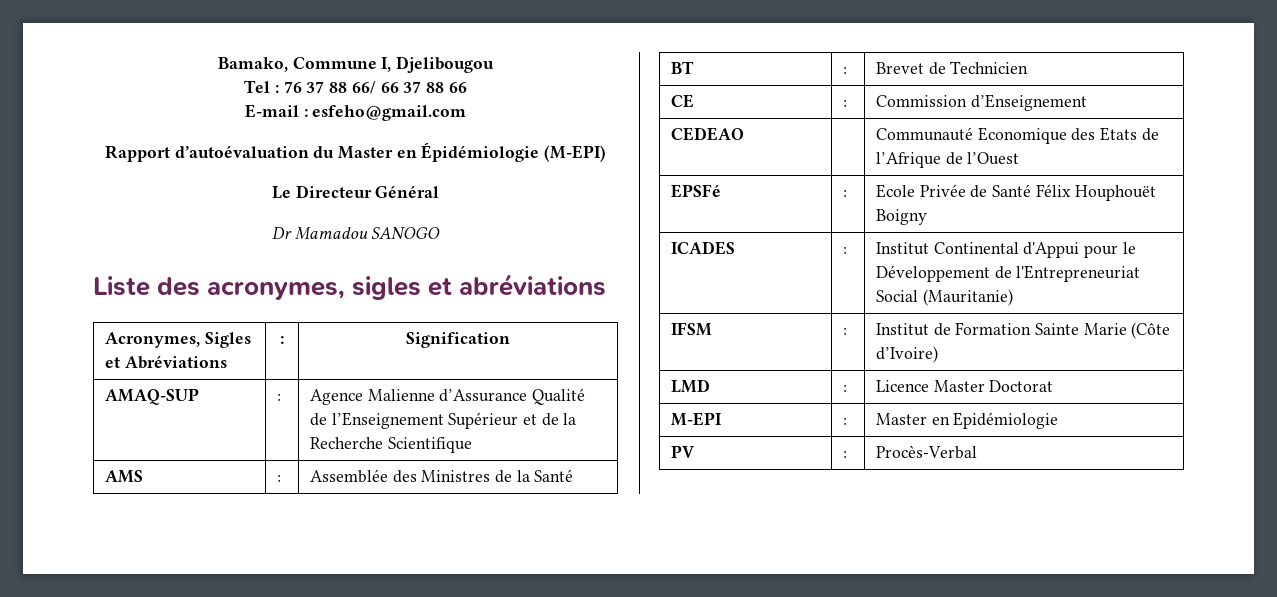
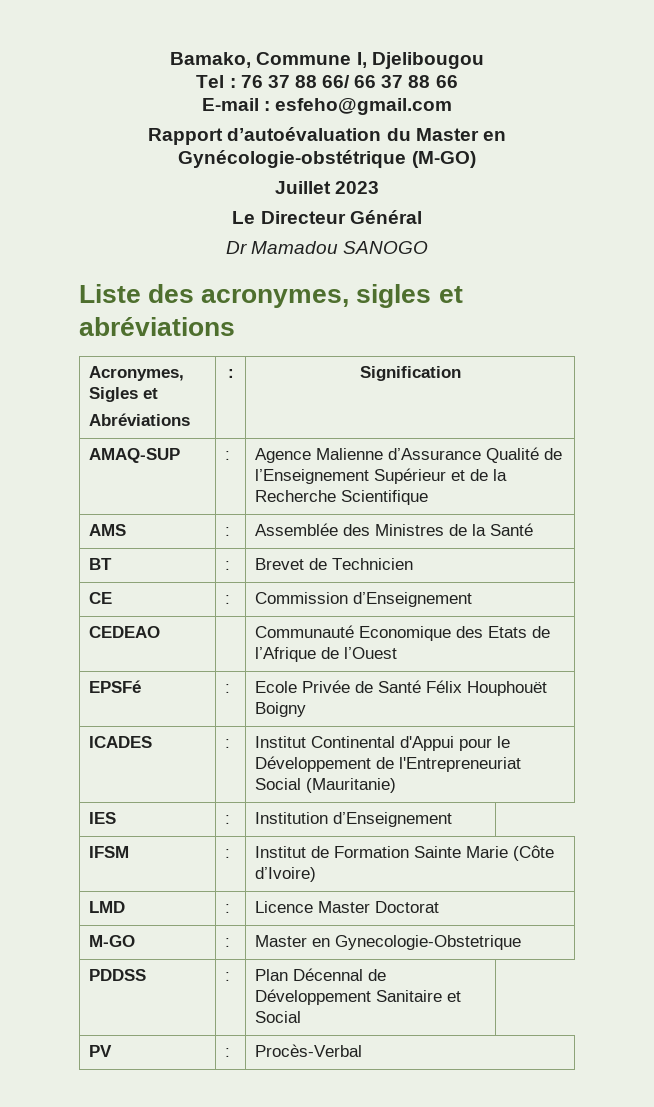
[421,142,607,162] Épidémiologie (M-EPI) -> [178,150,476,168] [274,181,380,194] Gynécologie-obstétrique (M-GO) // Juillet 2023
(120, 362) none -> (158, 393) //
(1013, 297) none -> [88,812,116,824] [224,815,230,824] [254,812,452,827] // IES | : | Institution d’Enseignement
[670,412,722,426] M-EPI -> [88,935,135,947] M-GO
[953,412,1059,429] Epidémiologie -> [334,935,521,950] [88,969,146,981] [224,972,230,981] [254,968,386,981] [254,989,461,1005] [254,1011,301,1023] Gynecologie-Obstetrique // PDDSS | : | Plan Décennal de Développement Sanitaire et Social

